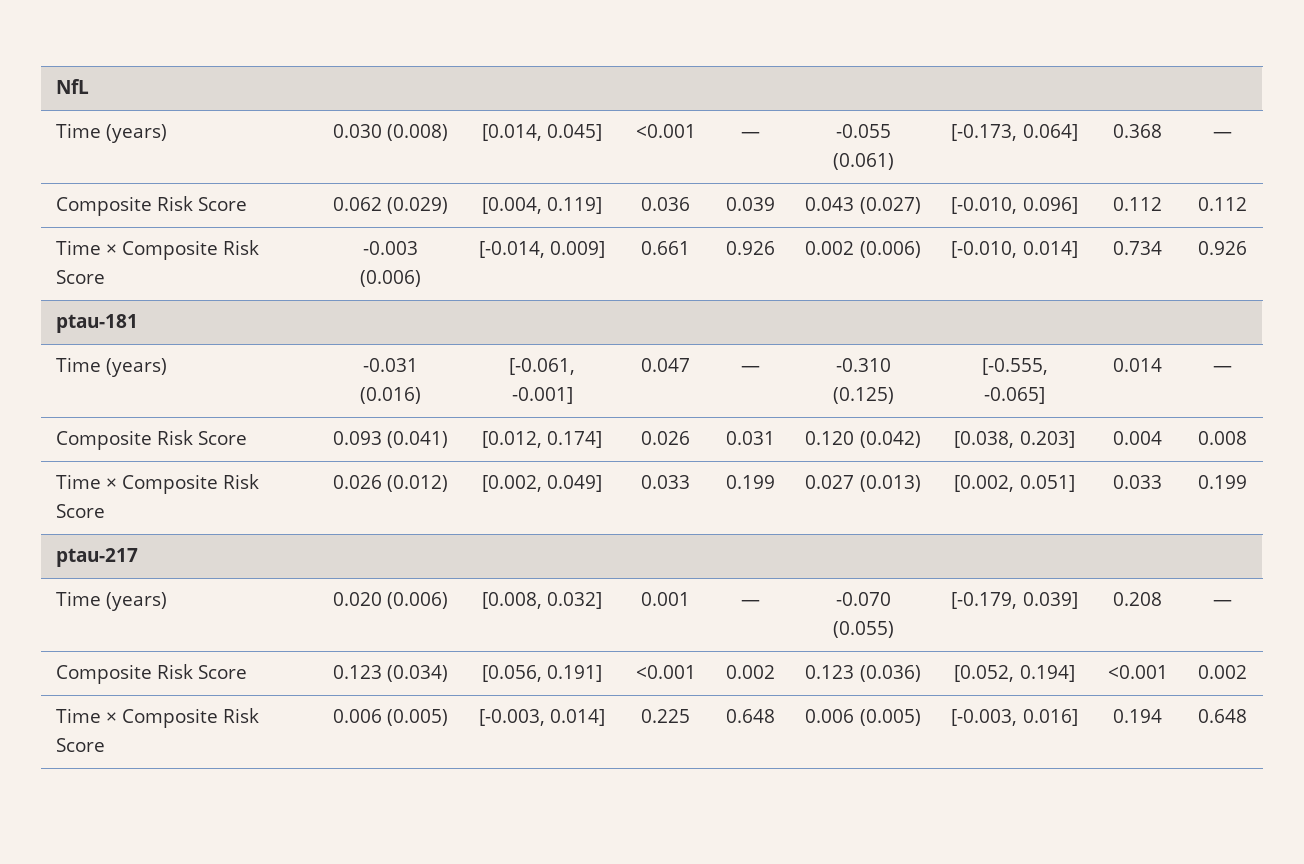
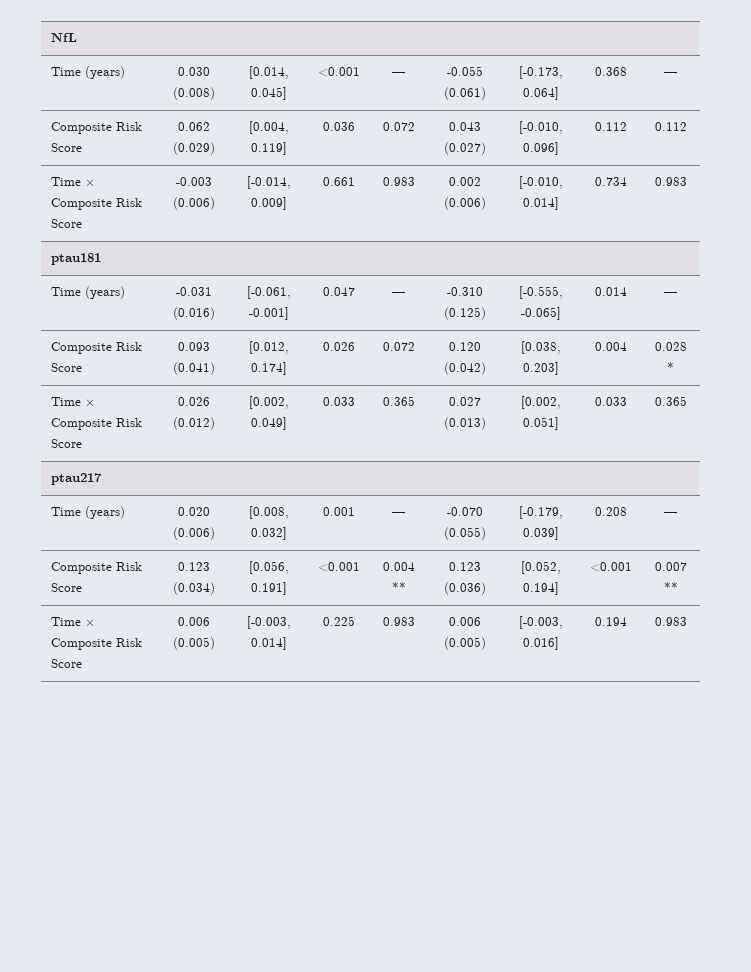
[725,197,775,211] 0.039 -> [382,122,415,131] 0.072
[725,241,775,255] 0.926 -> [382,177,415,186] 0.983
[1198,241,1247,255] [55,314,138,333] 0.926 // ptau-181 -> [654,177,687,186] [50,253,101,265] 0.983 // ptau181
[725,431,775,445] 0.031 -> [382,342,415,351] 0.072
[1198,431,1247,445] 0.008 -> [654,342,687,351] [667,362,674,372] 0.028 *
[725,475,775,489] 0.199 -> [382,396,415,406] 0.365
[1198,475,1247,489] [55,548,138,567] 0.199 // ptau-217 -> [654,396,687,406] [50,473,102,485] 0.365 // ptau217
[725,665,775,679] 0.002 -> [382,562,415,571] [391,582,406,592] 0.004 **
[1198,665,1247,679] 0.002 -> [654,562,687,571] [663,582,678,592] 0.007 **
[725,709,775,723] 0.648 -> [382,617,415,626] 0.983
[1198,709,1247,723] 0.648 -> [654,617,687,626] 0.983

